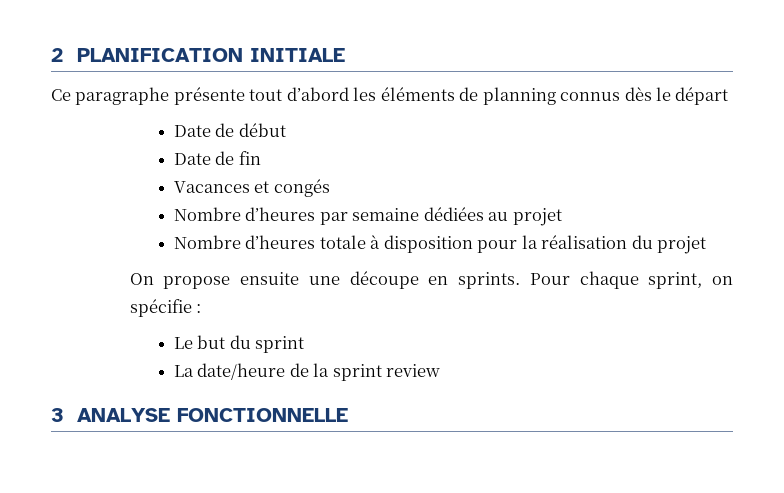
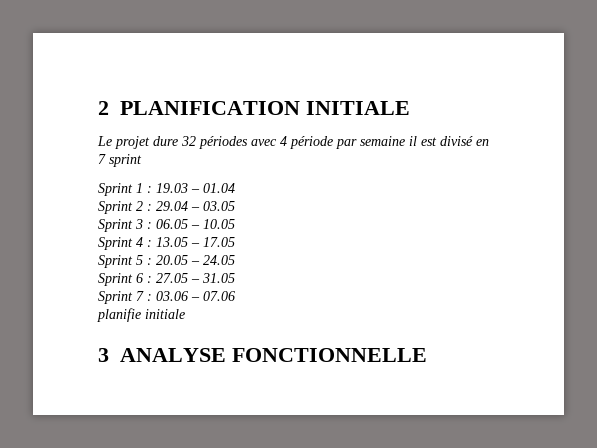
[51,87,729,105] [173,123,286,137] [173,151,261,165] [173,179,330,197] [173,207,562,226] [173,235,706,254] [129,271,734,289] [129,299,202,317] [173,335,305,353] [173,363,441,381] Ce paragraphe présente tout d’abord les éléments de planning connus dès le départ // Date de début // Date de fin // Vacances et congés // Nombre d’heures par semaine dédiées au projet // Nombre d’heures totale à disposition pour la réalisation du projet // On propose ensuite une découpe en sprints. Pour chaque sprint, on spécifie : // Le but du sprint // La date/heure de la sprint review -> [97,136,489,149] [98,154,142,167] [98,183,235,196] [98,201,235,214] [98,219,235,232] [98,237,235,250] [98,255,235,268] [98,273,235,286] [98,291,235,304] [97,308,185,322] Le projet dure 32 périodes avec 4 période par semaine il est divisé en 7 sprint // Sprint 1 : 19.03 – 01.04 // Sprint 2 : 29.04 – 03.05 // Sprint 3 : 06.05 – 10.05 // Sprint 4 : 13.05 – 17.05 // Sprint 5 : 20.05 – 24.05 // Sprint 6 : 27.05 – 31.05 // Sprint 7 : 03.06 – 07.06 // planifie initiale

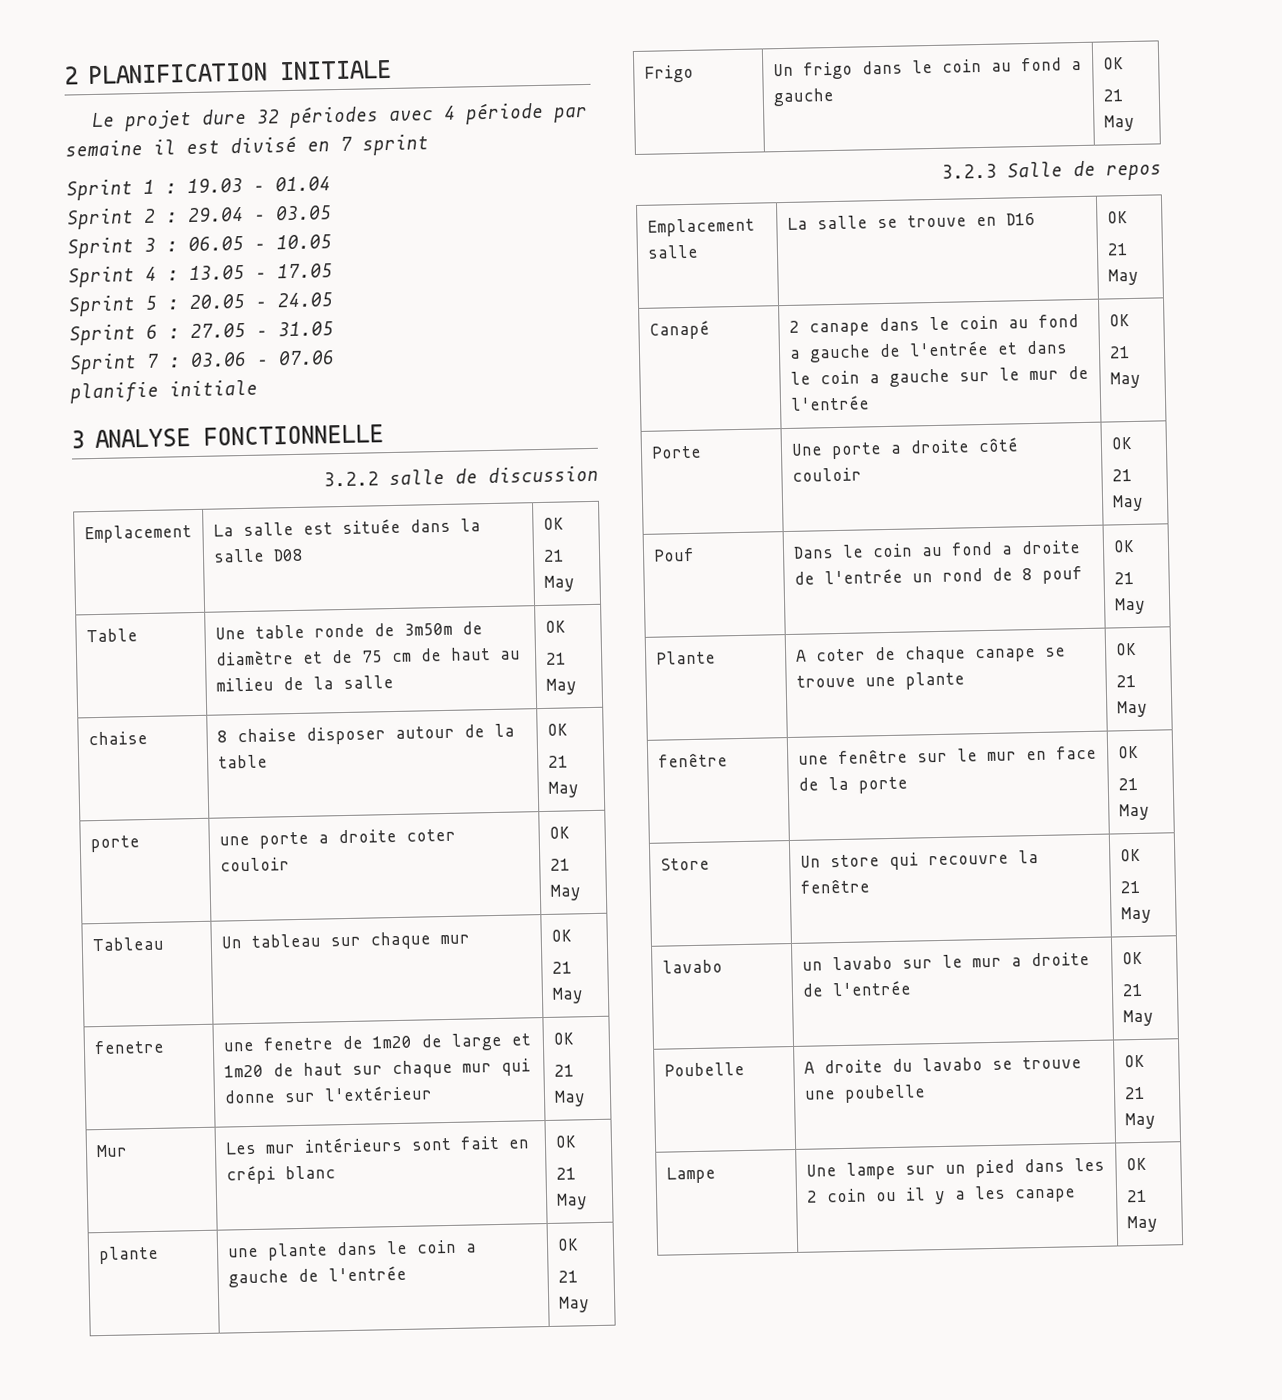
(427, 355) none -> [323,465,599,487] [83,524,192,544] [212,518,481,537] [212,548,304,563] [542,517,564,530] [542,549,565,562] [543,575,575,592] [85,628,138,643] [214,621,483,640] [214,647,521,666] [215,675,394,692] [544,620,566,633] [545,652,567,665] [545,678,577,695] [87,730,148,746] [216,723,515,745] [217,754,268,769] [546,723,568,736] [547,755,569,768] [547,781,579,798] [89,835,140,853] [218,828,456,849] [219,857,290,872] [548,826,570,839] [549,858,571,871] [549,884,582,901] [91,936,164,952] [220,931,470,950] [550,929,572,942] [551,961,573,974] [551,987,584,1004] [93,1039,165,1055] [222,1032,531,1052] [223,1058,531,1079] [223,1085,433,1104] [552,1032,574,1045] [553,1064,575,1077] [553,1090,586,1107] [95,1144,128,1158] [224,1135,530,1155] [225,1165,336,1185] [554,1135,577,1148] [555,1167,577,1180] [555,1193,588,1210] [97,1245,159,1265] [227,1239,477,1261] [227,1265,407,1288] [556,1238,579,1251] [557,1270,579,1283] [558,1296,590,1313] [643,64,694,83] [772,57,1082,80] [772,87,834,107] [1102,57,1124,70] [1102,89,1124,102] [1103,114,1135,132] [941,160,1162,181] [646,217,755,237] [646,244,699,259] [786,212,1036,230] [1106,211,1128,224] [1106,243,1129,256] [1107,268,1139,286] [648,320,710,340] [788,314,1079,337] [788,340,1068,363] [789,365,1089,387] [789,395,870,411] [1108,314,1130,327] [1108,346,1131,359] [1109,371,1141,389] [650,445,702,459] [790,437,1019,460] [791,467,862,482] [1110,437,1133,450] [1111,469,1133,482] [1111,494,1144,512] [652,547,695,562] [792,540,1081,559] [793,566,1083,585] [1112,539,1135,553] [1113,571,1135,585] [1114,597,1146,615] [655,650,716,665] [795,645,1066,664] [795,671,965,690] [1114,642,1137,656] [1115,674,1137,688] [1116,700,1148,718] [657,752,728,768] [797,745,1097,765] [797,776,908,794] [1117,745,1139,759] [1117,777,1139,791] [1118,803,1150,821] [659,857,710,871] [799,849,1039,871] [799,878,870,894] [1119,848,1141,862] [1119,880,1142,894] [1120,906,1152,924] [661,959,723,974] [801,951,1090,971] [801,980,912,997] [1121,951,1143,965] [1121,983,1144,997] [1122,1009,1154,1027] [663,1061,745,1077] [803,1056,1082,1074] [803,1084,926,1103] [1123,1054,1145,1068] [1123,1086,1146,1100] [1124,1112,1156,1130] [665,1166,716,1184] [805,1157,1105,1180] [805,1185,1076,1205] [1125,1157,1147,1171] [1126,1189,1148,1203] [1126,1215,1158,1233] // 3.2.2 salle de discussion // Emplacement | La salle est située dans la salle D08 | OK // 21 May // Table | Une table ronde de 3m50m de diamètre et de 75 cm de haut au milieu de la salle | OK // 21 May // chaise | 8 chaise disposer autour de la table | OK // 21 May // porte | une porte a droite coter couloir | OK // 21 May // Tableau | Un tableau sur chaque mur | OK // 21 May // fenetre | une fenetre de 1m20 de large et 1m20 de haut sur chaque mur qui donne sur l'extérieur | OK // 21 May // Mur | Les mur intérieurs sont fait en crépi blanc | OK // 21 May // plante | une plante dans le coin a gauche de l'entrée | OK // 21 May // Frigo | Un frigo dans le coin au fond a gauche | OK // 21 May // 3.2.3 Salle de repos // Emplacement salle | La salle se trouve en D16 | OK // 21 May // Canapé | 2 canape dans le coin au fond a gauche de l'entrée et dans le coin a gauche sur le mur de l'entrée | OK // 21 May // Porte | Une porte a droite côté couloir | OK // 21 May // Pouf | Dans le coin au fond a droite de l'entrée un rond de 8 pouf | OK // 21 May // Plante | A coter de chaque canape se trouve une plante | OK // 21 May // fenêtre | une fenêtre sur le mur en face de la porte | OK // 21 May // Store | Un store qui recouvre la fenêtre | OK // 21 May // lavabo | un lavabo sur le mur a droite de l'entrée | OK // 21 May // Poubelle | A droite du lavabo se trouve une poubelle | OK // 21 May // Lampe | Une lampe sur un pied dans les 2 coin ou il y a les canape | OK // 21 May

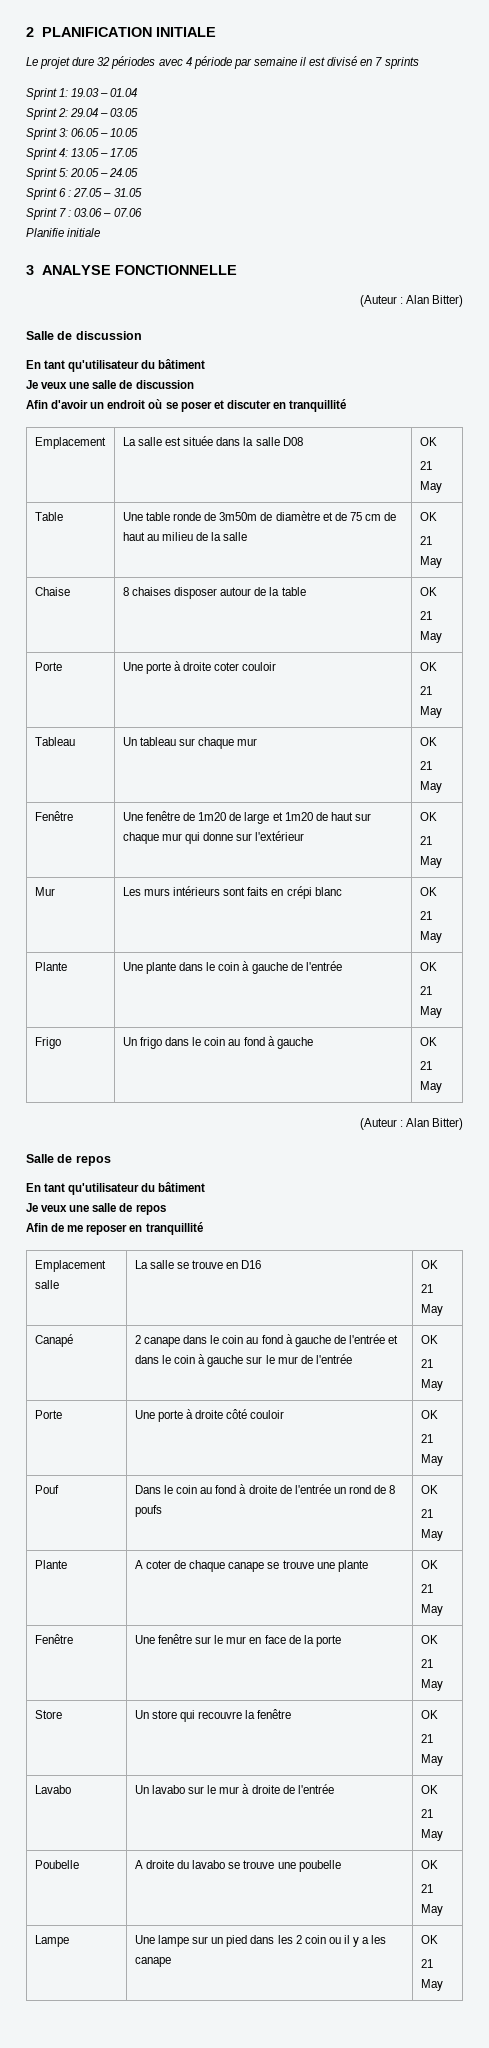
[362,134,429,156] [66,179,177,201] sprint // Sprint 1 : -> [384,57,419,69] [26,88,69,100] sprints // Sprint 1:
[143,208,178,223] 2 : -> [58,108,69,117] 2:
[144,237,178,252] 3 : -> [59,128,69,137] 3:
[145,266,179,281] 4 : -> [59,148,69,157] 4:
[145,295,179,310] 5 : -> [59,168,69,177] 5:
[70,381,159,404] planifie -> [26,228,64,237] Planifie
[323,465,599,487] 3.2.2 salle de discussion -> [359,295,464,307] [26,331,142,340] [26,359,206,372] [26,380,194,389] [26,399,347,412] (Auteur : Alan Bitter) // Salle de discussion // En tant qu'utilisateur du bâtiment // Je veux une salle de discussion // Afin d'avoir un endroit où se poser et discuter en tranquillité
[87,730,148,746] [216,727,297,743] chaise | 8 chaise -> [34,587,70,596] [122,587,171,596] Chaise | 8 chaises
[89,835,140,853] [218,831,329,849] porte | une porte a -> [34,662,62,671] [122,661,182,674] Porte | Une porte à
[93,1039,165,1055] [222,1036,334,1052] fenetre | une fenetre -> [34,811,73,821] [122,811,180,821] Fenêtre | Une fenêtre
[264,1144,296,1154] mur -> [143,888,170,896] murs
[459,1135,500,1150] fait -> [247,887,269,896] faits
[97,1245,159,1265] [227,1247,259,1258] plante | une -> [34,962,67,971] [122,962,143,971] Plante | Une
[464,1243,477,1253] a -> [242,961,250,971] à
[1070,60,1082,71] a -> [267,1036,275,1046] à
[941,163,997,179] 3.2.3 -> [359,1118,464,1130] (Auteur : Alan Bitter) //
(1162, 172) none -> [26,1182,206,1195] [26,1203,166,1215] [26,1222,203,1235] // En tant qu'utilisateur du bâtiment // Je veux une salle de repos // Afin de me reposer en tranquillité
[788,349,801,359] a -> [285,1334,293,1344] à
[868,374,880,384] a -> [198,1354,206,1364] à
[889,444,902,454] a -> [186,1409,194,1419] à
[1000,545,1013,555] a -> [239,1484,247,1494] à
[1041,566,1083,584] pouf -> [134,1505,162,1517] poufs
[657,752,728,768] [797,755,829,765] fenêtre | une -> [34,1634,73,1644] [134,1635,155,1644] Fenêtre | Une
[661,959,723,974] [801,961,823,971] lavabo | un -> [34,1785,71,1794] [134,1785,149,1794] Lavabo | Un
[1010,957,1022,967] a -> [242,1784,250,1794] à

